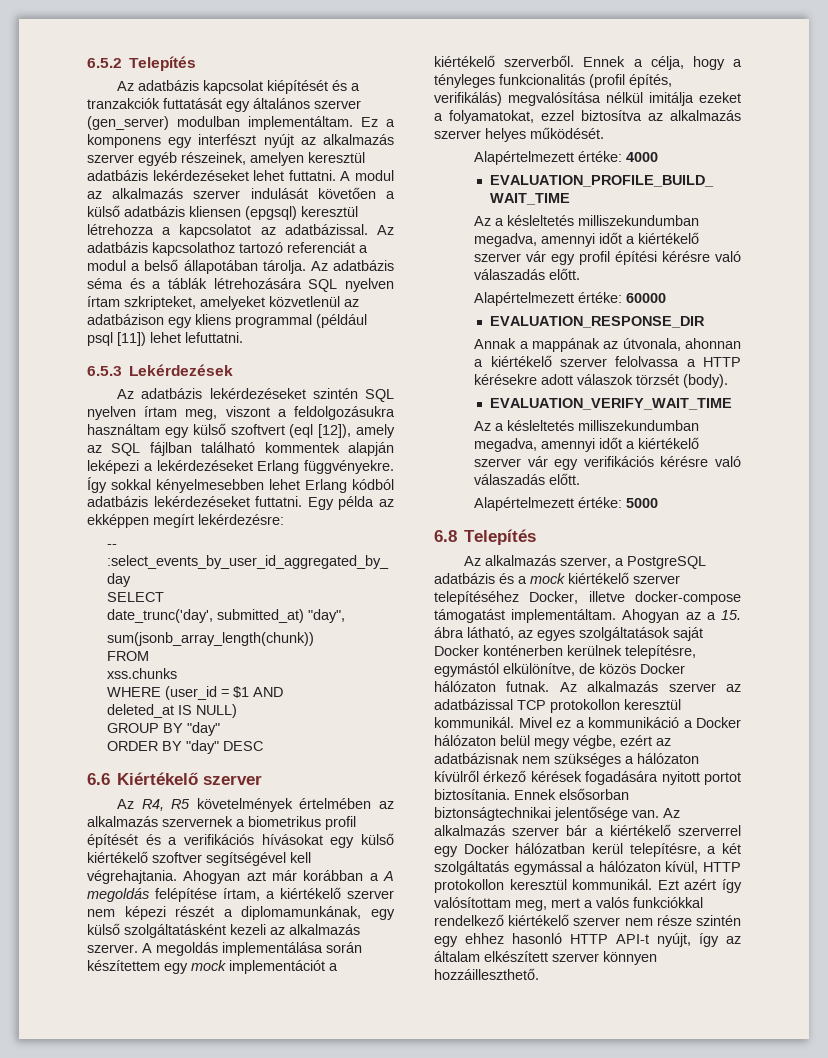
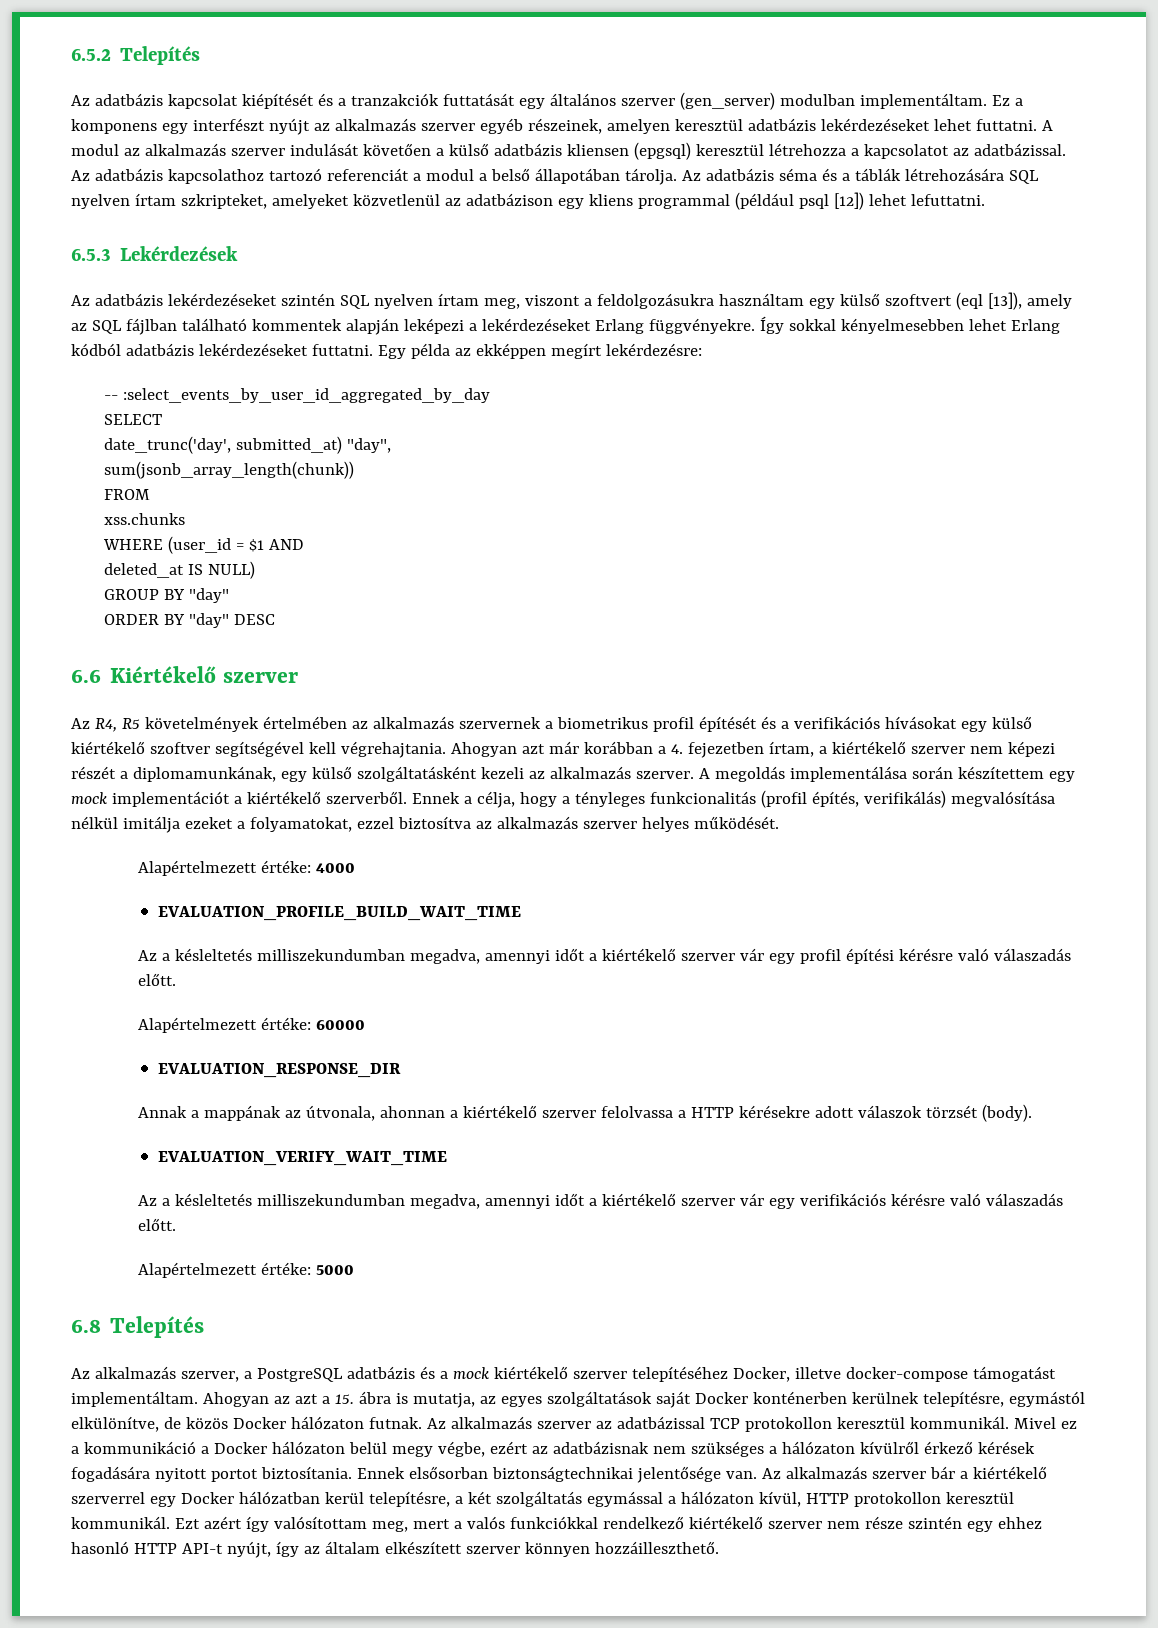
[117,332,146,346] [11]) -> [833,192,864,210] [12])
[318,424,352,438] [12]), -> [987,292,1022,310] [13]),
[383,871,394,881] [87,888,217,902] A megoldás felépítése -> [670,742,764,758] 4. fejezetben
(701, 616) none -> [294,1394,318,1404] azt
[467,627,514,640] látható, -> [395,1393,475,1408] is mutatja,

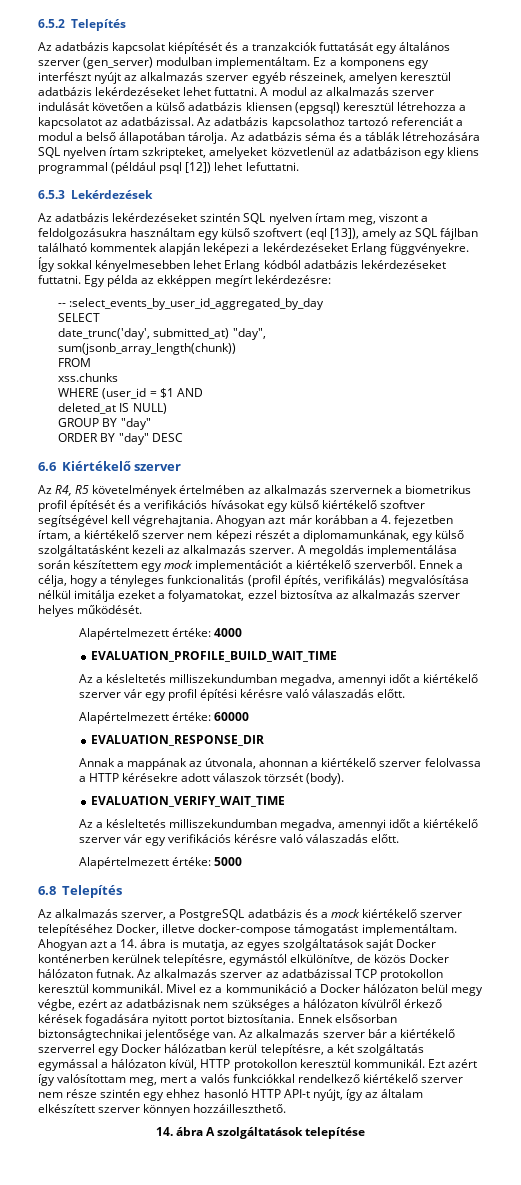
[273,1396,290,1404] az -> (87, 945) none
[334,1394,354,1404] 15. -> [120,939,138,948] 14.
(719, 1547) none -> [155,1127,366,1139] // 14. ábra A szolgáltatások telepítése

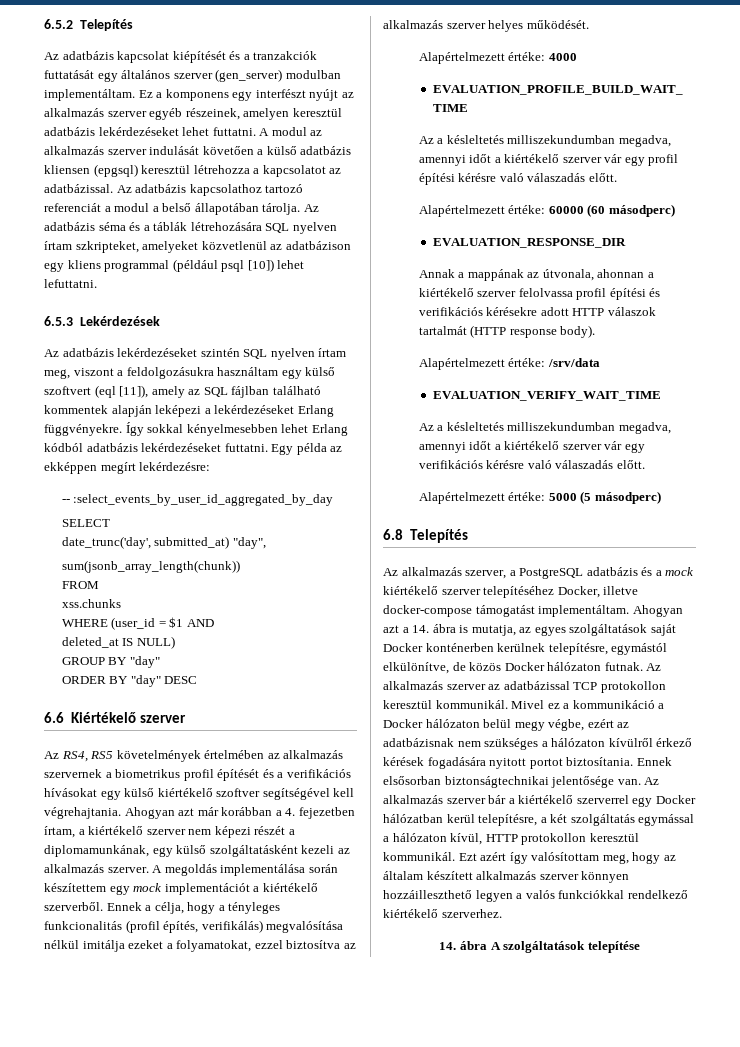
[185,162,212,173] [12]) -> [247,259,274,272] [10])
[329,228,359,239] [13]), -> [119,385,149,398] [11]),
[55,485,90,496] R4, R5 -> [61,751,114,762] RS4, RS5
(249, 716) none -> [587,204,675,217] (60 másodperc)
[78,773,345,785] a HTTP kérésekre adott válaszok törzsét (body). -> [576,288,661,300] [418,307,656,316] [418,325,596,338] [418,358,600,370] profil építési és verifikációs kérésekre adott HTTP válaszok tartalmát (HTTP response body). // Alapértelmezett értéke: /srv/data
(242, 861) none -> [580,491,661,504] (5 másodperc)
[160,1076,188,1083] mert -> [632,852,676,864] [383,871,630,883] [383,890,513,902] hogy az általam készített alkalmazás szerver könnyen hozzáilleszthető legyen
[420,1077,463,1083] [38,1089,424,1101] [38,1104,287,1116] szerver nem része szintén egy ehhez hasonló HTTP API-t nyújt, így az általam elkészített szerver könnyen hozzáilleszthető. -> [441,909,502,918] szerverhez.

